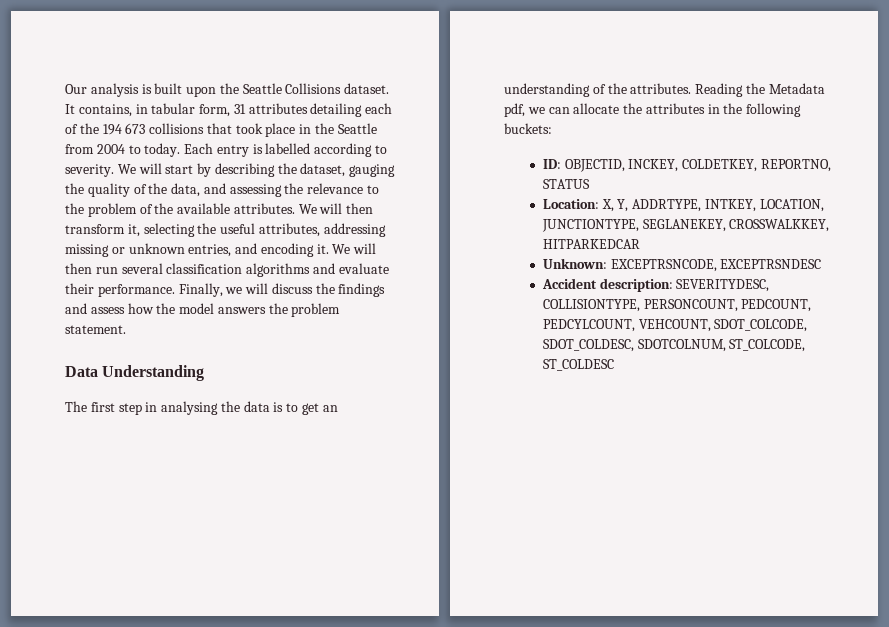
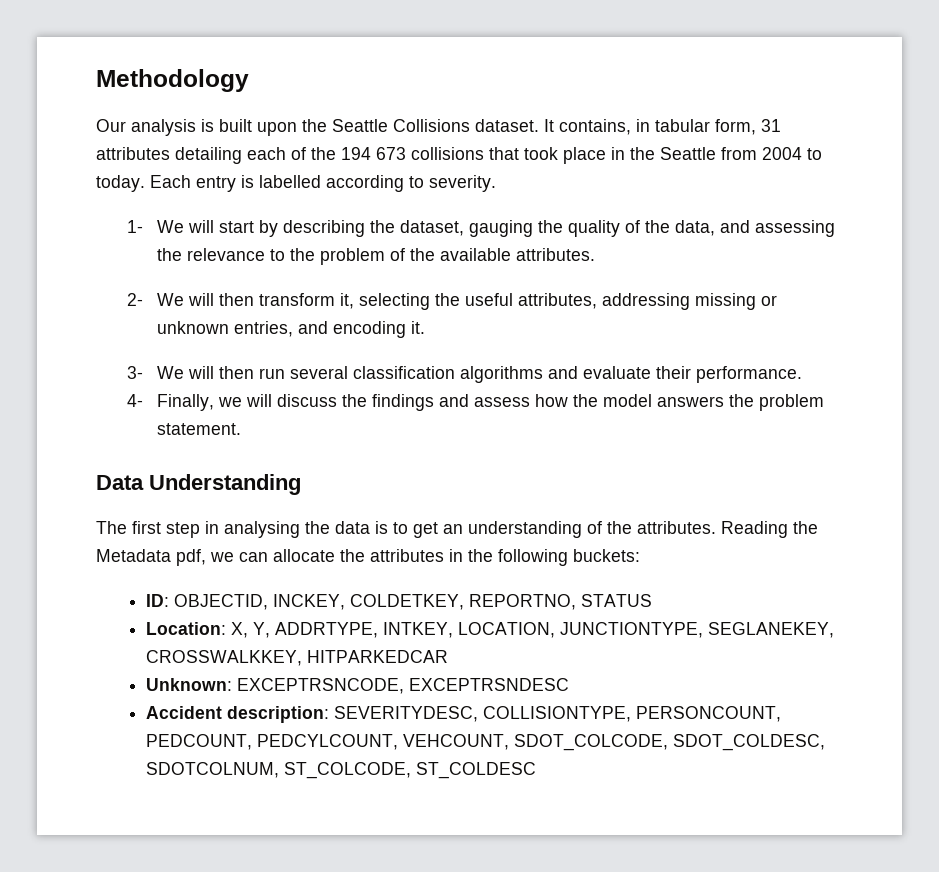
(65, 89) none -> [96,69,249,92] Methodology //
(114, 170) none -> [126,220,143,233] // 1-
(295, 208) none -> [126,293,143,306] // 2-
(329, 249) none -> [126,366,143,379] // 3-
(175, 290) none -> [126,394,143,407] // 4-

